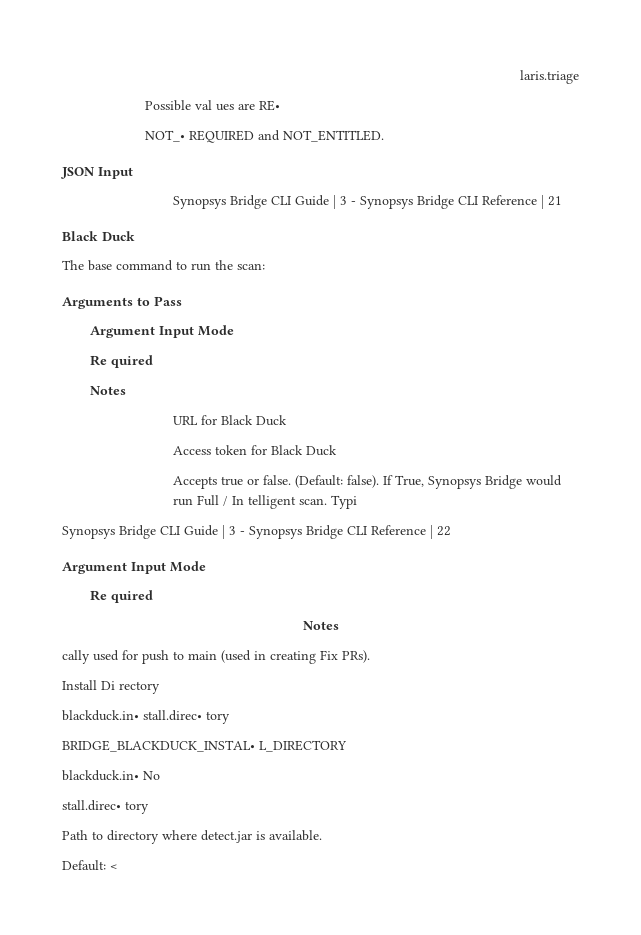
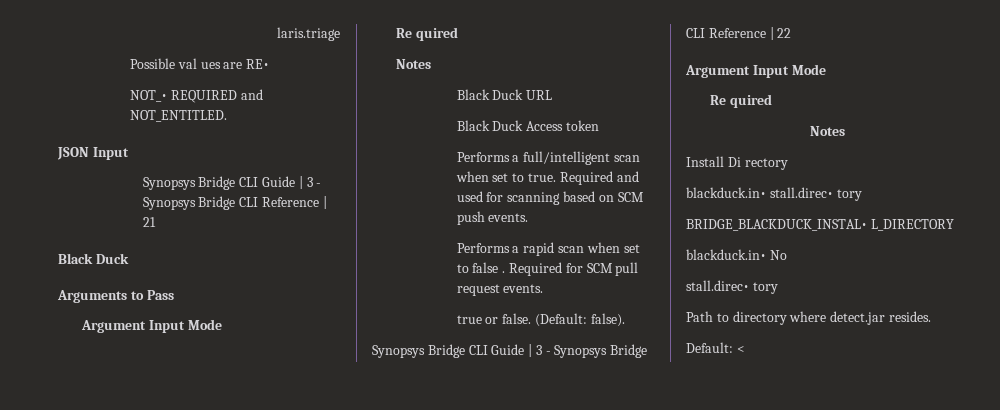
[62,260,265,271] // The base command to run the scan: -> (129, 258) none
[173,415,288,426] URL for Black Duck // -> [456,89,553,100] [456,120,524,131] Black Duck URL // Black Duck
[251,445,338,456] [173,476,218,489] for Black Duck // Accepts -> [456,151,640,165] [455,171,639,185] [456,191,644,205] [456,211,529,225] [456,242,640,256] [456,262,639,276] [456,284,544,296] // Performs a full/intelligent scan when set to true. Required and used for scanning based on SCM push events. // Performs a rapid scan when set to false . Required for SCM pull request events. //
[383,475,563,489] [173,495,358,509] If True, Synopsys Bridge would run Full / In telligent scan. Typi -> (625, 320) none
[62,650,370,664] // cally used for push to main (used in creating Fix PRs). -> (845, 131) none
[256,830,322,841] is available. -> [888,311,931,322] resides.

